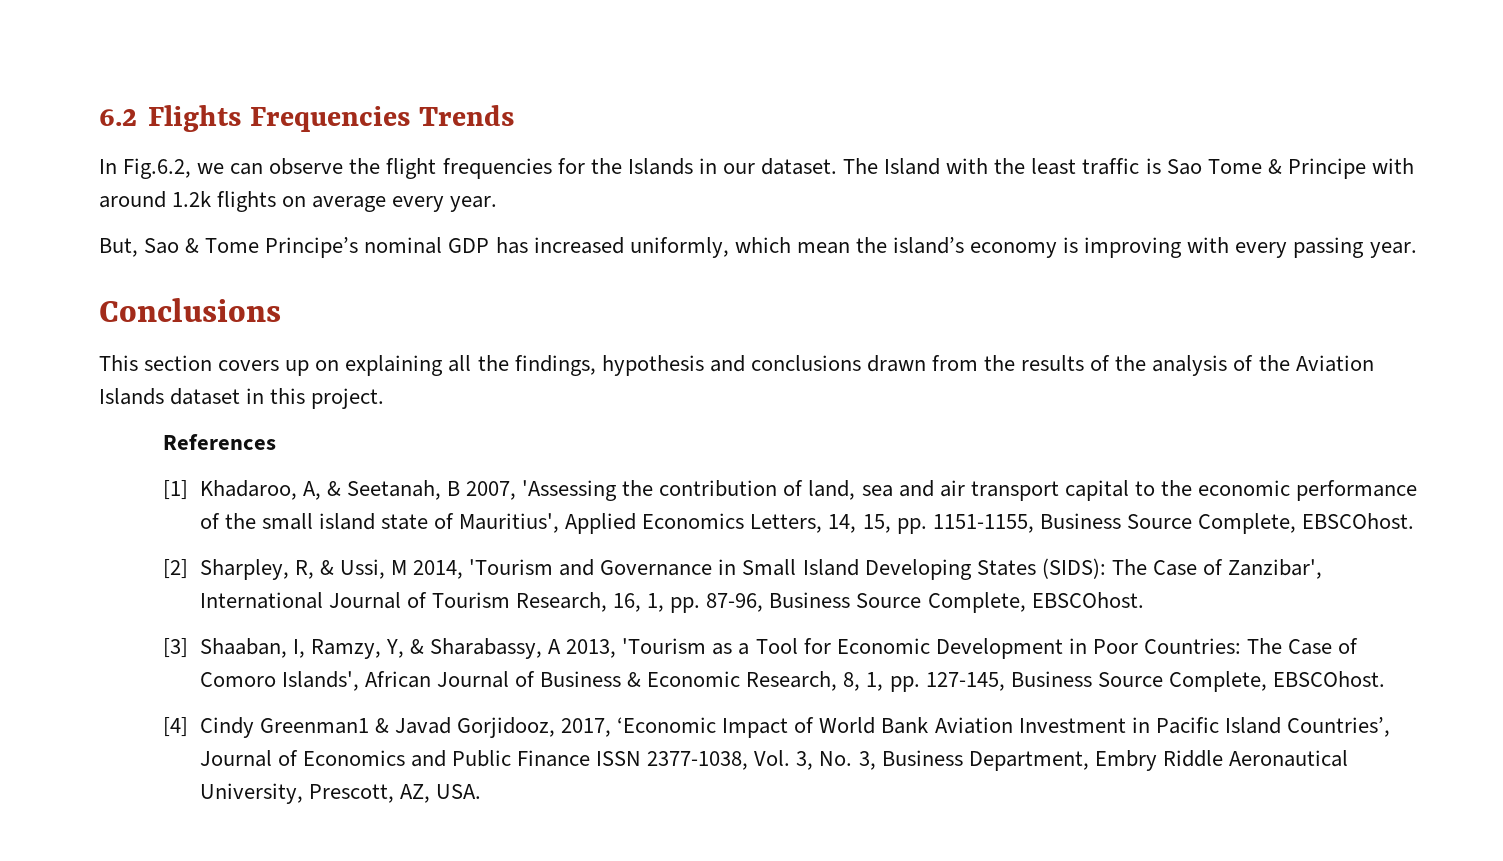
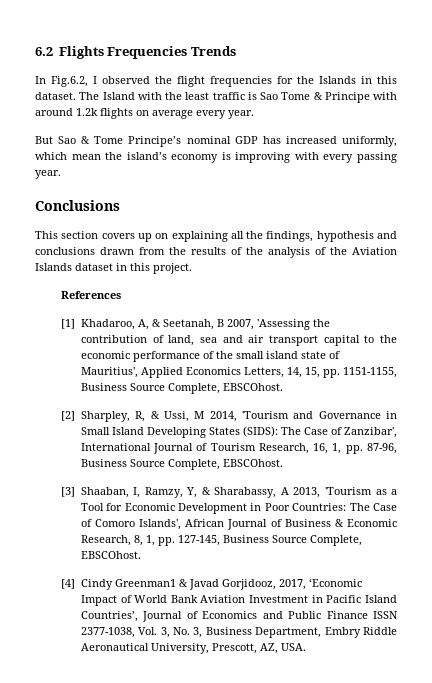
[197,158,344,175] we can observe -> [93,76,150,84] I observed
[722,163,755,174] our -> [377,76,397,84] this
[99,238,138,257] But, -> [35,136,53,144] But

